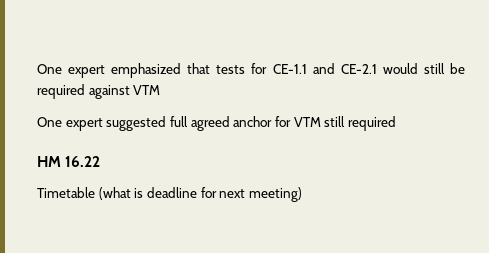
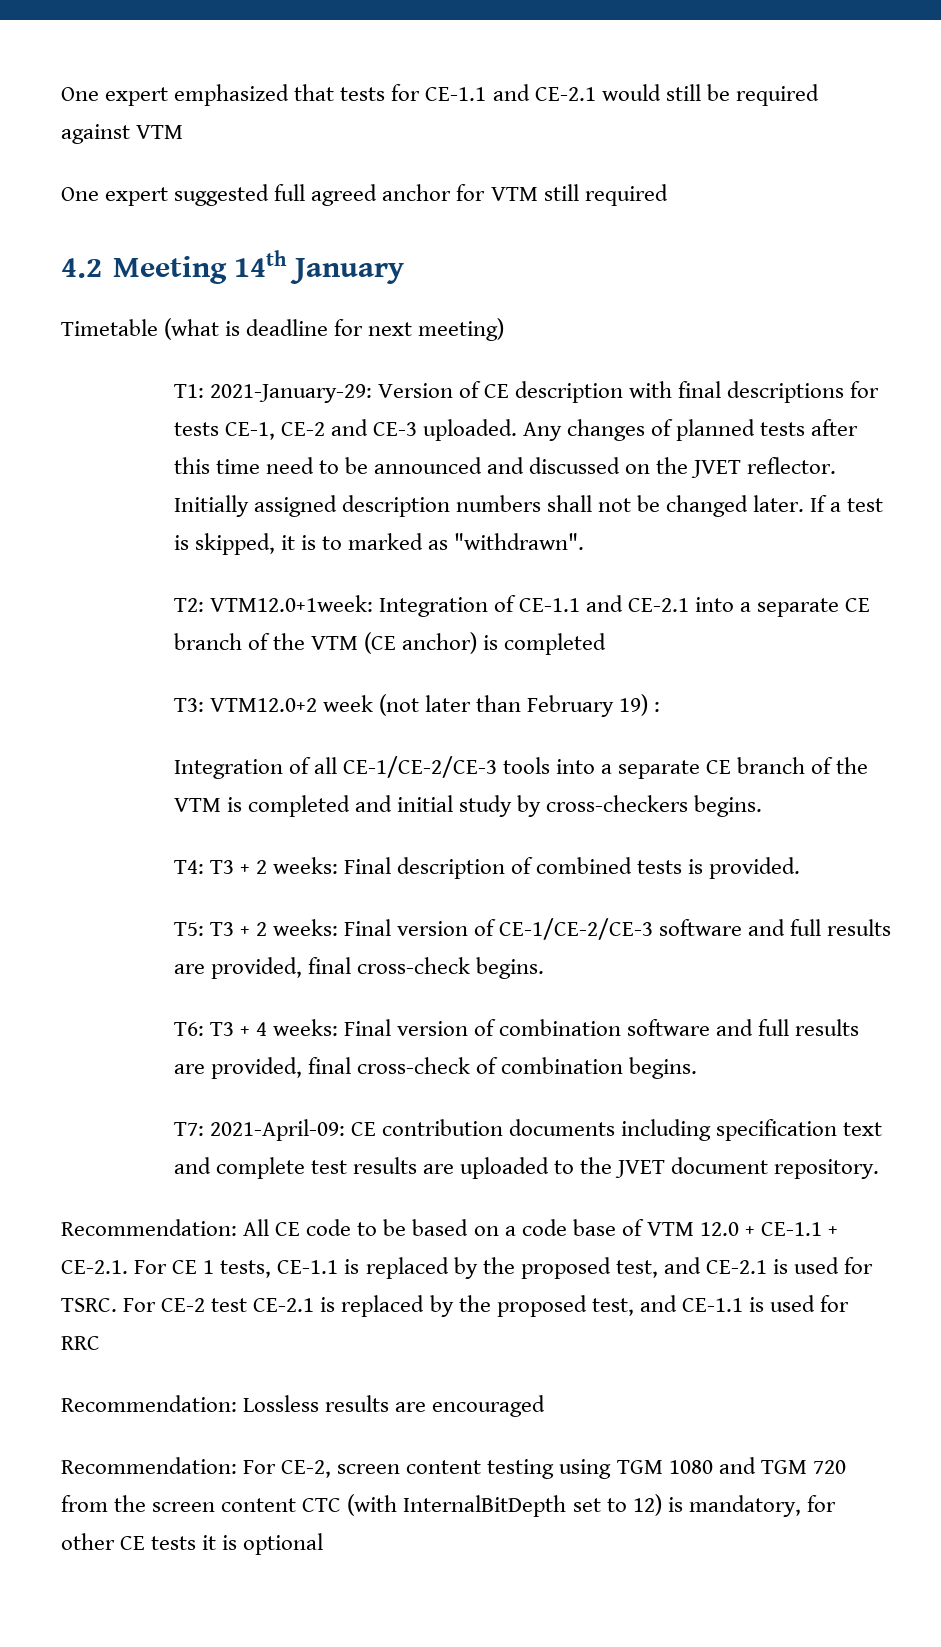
[37,156,101,167] HM 16.22 -> [61,250,404,284] 4.2 Meeting 14th January
(302, 194) none -> [173,381,880,403] [173,419,859,441] [173,457,837,478] [173,495,884,517] [173,533,585,555] [173,595,871,617] [173,632,607,655] [173,694,661,717] [173,756,869,779] [173,795,763,817] [173,857,801,879] [173,918,892,940] [173,957,544,979] [173,1019,860,1036] [173,1057,697,1079] [173,1119,883,1141] [173,1157,880,1179] [61,1219,839,1236] [61,1257,874,1279] [61,1295,850,1317] [61,1336,100,1350] [61,1395,546,1417] [61,1457,846,1479] [61,1494,836,1517] [61,1533,324,1555] // T1: 2021-January-29: Version of CE description with final descriptions for tests CE-1, CE-2 and CE-3 uploaded. Any changes of planned tests after this time need to be announced and discussed on the JVET reflector. Initially assigned description numbers shall not be changed later. If a test is skipped, it is to marked as "withdrawn". // T2: VTM12.0+1week: Integration of CE-1.1 and CE-2.1 into a separate CE branch of the VTM (CE anchor) is completed // T3: VTM12.0+2 week (not later than February 19) : // Integration of all CE-1/CE-2/CE-3 tools into a separate CE branch of the VTM is completed and initial study by cross-checkers begins. // T4: T3 + 2 weeks: Final description of combined tests is provided. // T5: T3 + 2 weeks: Final version of CE-1/CE-2/CE-3 software and full results are provided, final cross-check begins. // T6: T3 + 4 weeks: Final version of combination software and full results are provided, final cross-check of combination begins. // T7: 2021-April-09: CE contribution documents including specification text and complete test results are uploaded to the JVET document repository. // Recommendation: All CE code to be based on a code base of VTM 12.0 + CE-1.1 + CE-2.1. For CE 1 tests, CE-1.1 is replaced by the proposed test, and CE-2.1 is used for TSRC. For CE-2 test CE-2.1 is replaced by the proposed test, and CE-1.1 is used for RRC // Recommendation: Lossless results are encouraged // Recommendation: For CE-2, screen content testing using TGM 1080 and TGM 720 from the screen content CTC (with InternalBitDepth set to 12) is mandatory, for other CE tests it is optional

